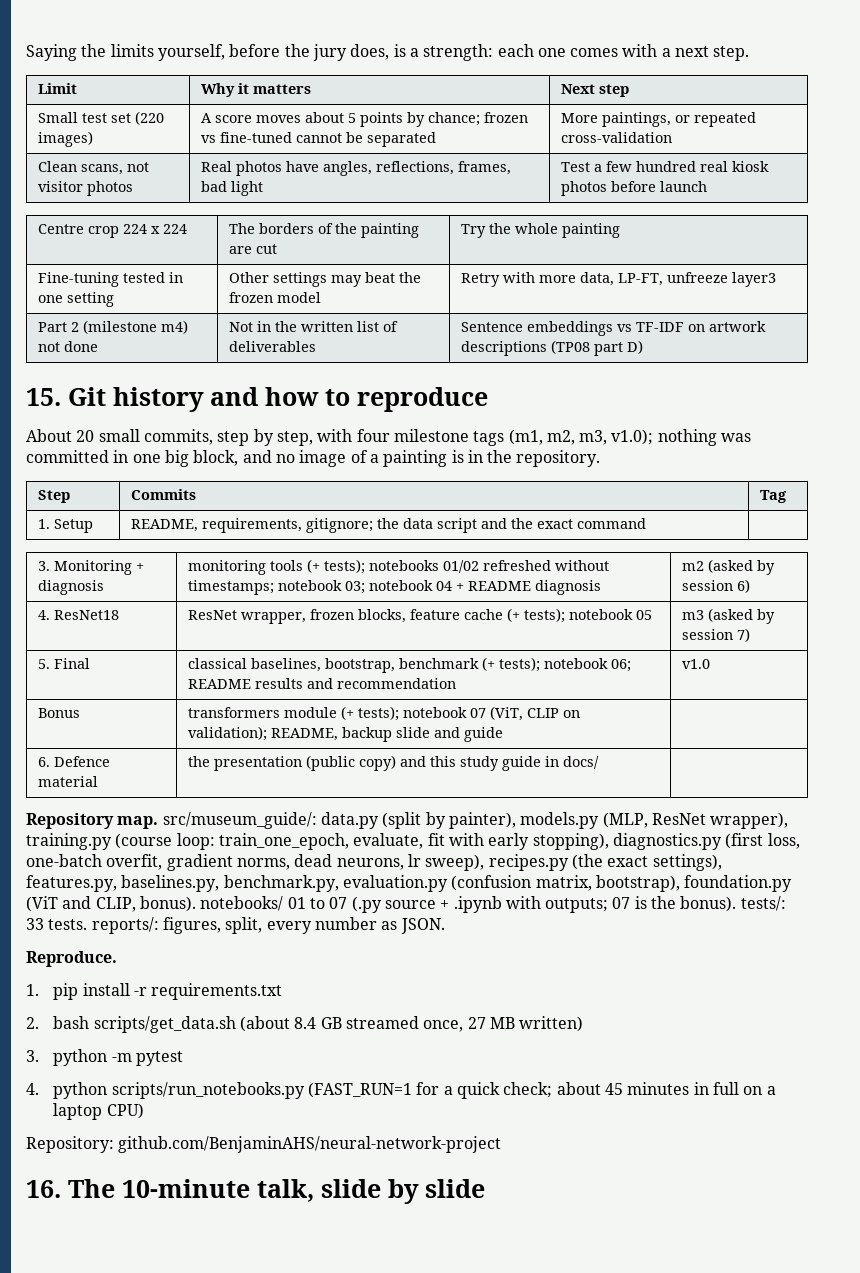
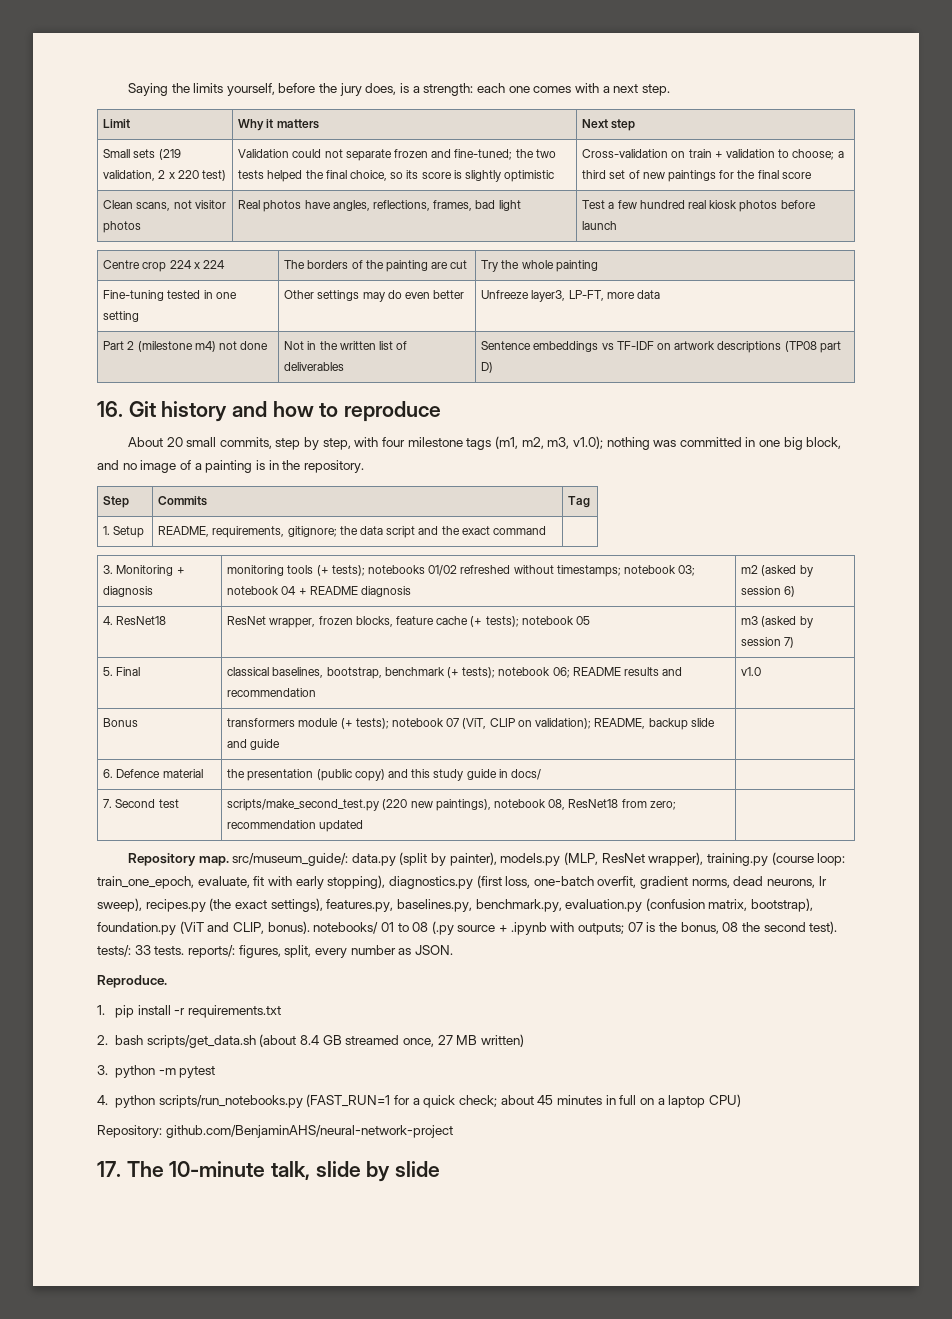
[82,111,165,125] [38,131,94,147] [201,112,529,127] [201,132,437,147] [561,112,757,127] [561,132,673,143] test set (220 images) | A score moves about 5 points by chance; frozen vs fine-tuned cannot be separated | More paintings, or repeated cross-validation -> [133,149,181,160] [103,170,226,181] [238,149,556,161] [238,170,555,182] [582,149,844,160] [582,170,812,182] sets (219 validation, 2 x 220 test) | Validation could not separate frozen and fine-tuned; the two tests helped the final choice, so its score is slightly optimistic | Cross-validation on train + validation to choose; a third set of new paintings for the final score
[365,272,422,283] [229,292,322,303] [461,272,777,287] beat the frozen model | Retry with more data, LP-FT, unfreeze layer3 -> [387,290,465,299] [481,290,660,302] do even better | Unfreeze layer3, LP-FT, more data
[26,388,61,406] 15. -> [97,401,123,417] 16.
(600, 762) none -> [103,799,179,808] [227,799,676,811] [227,820,364,832] // 7. Second test | scripts/make_second_test.py (220 new paintings), notebook 08, ResNet18 from zero; recommendation updated |
[329,897,348,909] 07 -> [412,922,429,932] 08
[680,896,737,912] bonus). -> [680,921,838,934] bonus, 08 the second test).
[26,1180,61,1198] 16. -> [97,1161,121,1177] 17.

